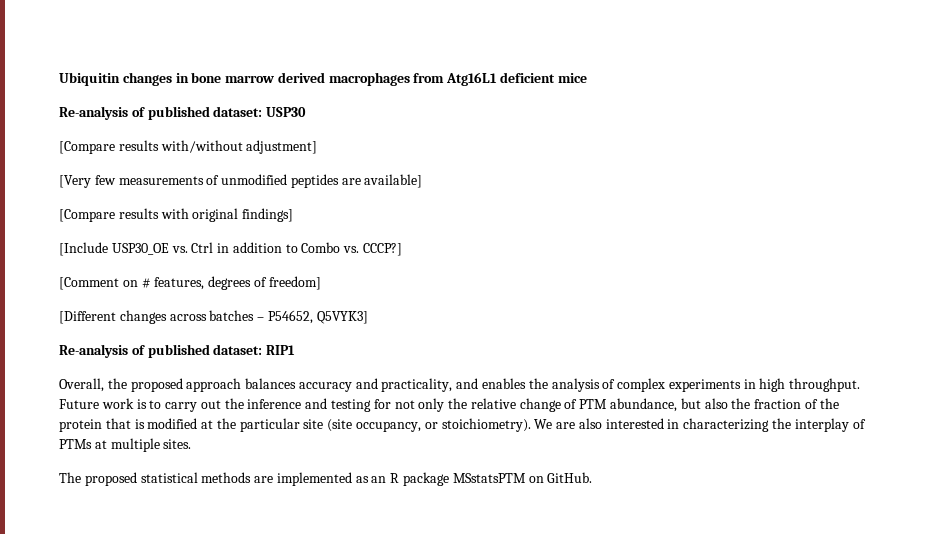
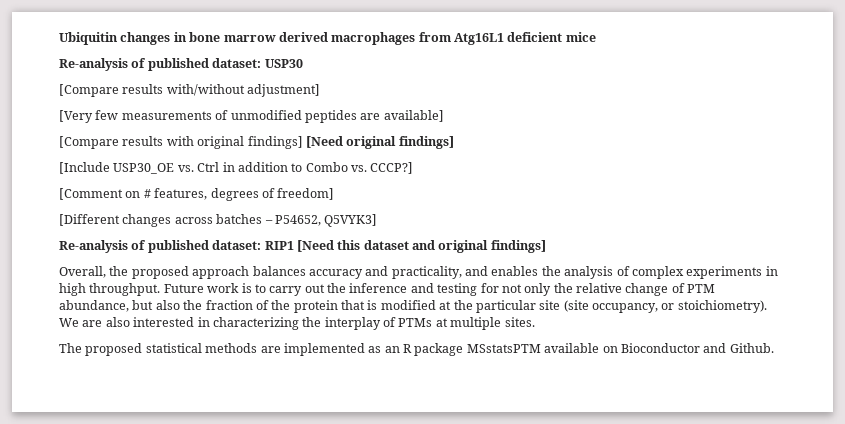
(294, 215) none -> [305,136,454,149] [Need original findings]
(296, 350) none -> [296,240,546,253] [Need this dataset and original findings]
[528,472,593,483] on GitHub. -> [544,343,774,353] available on Bioconductor and Github.

